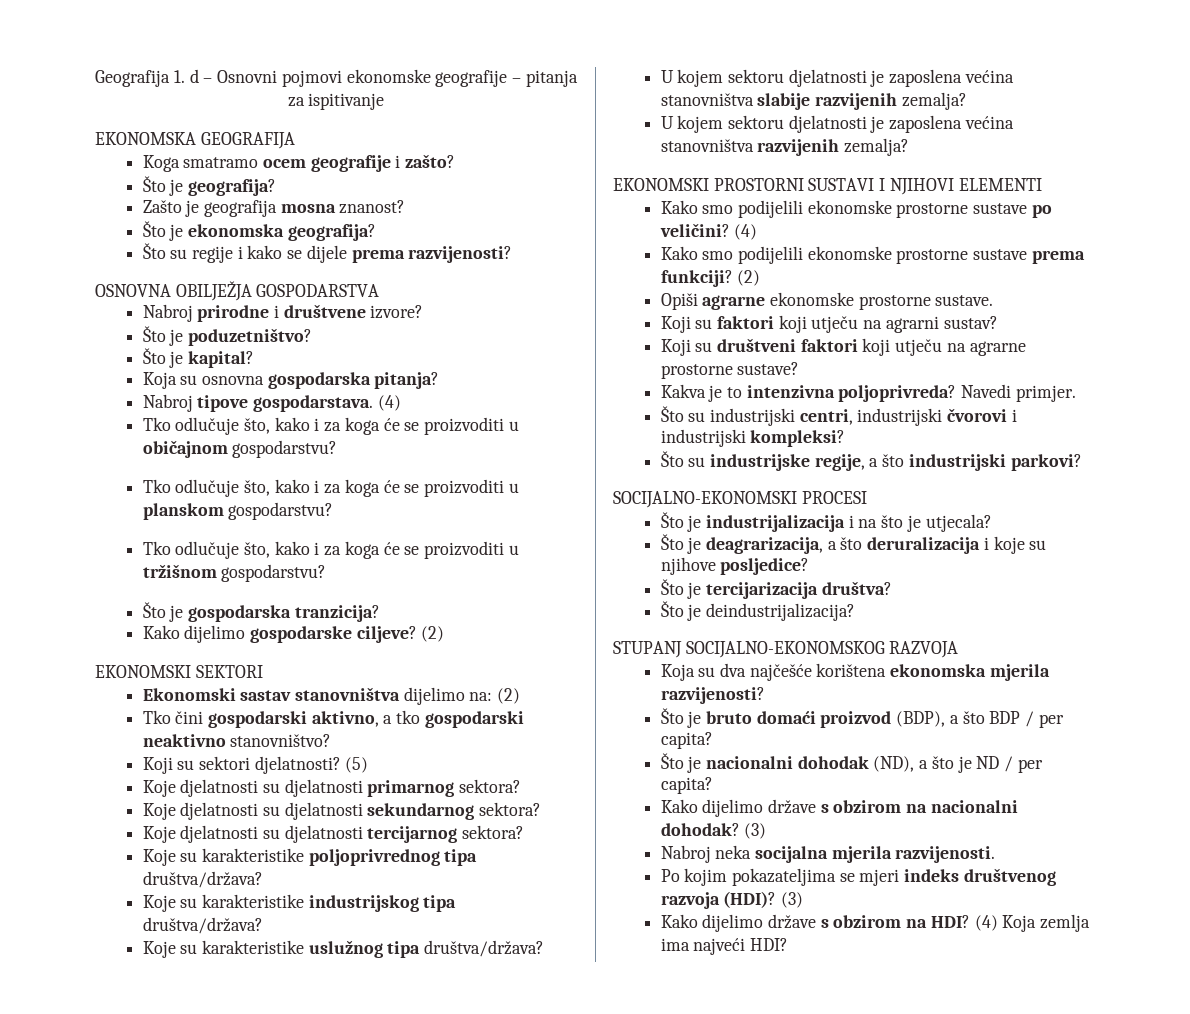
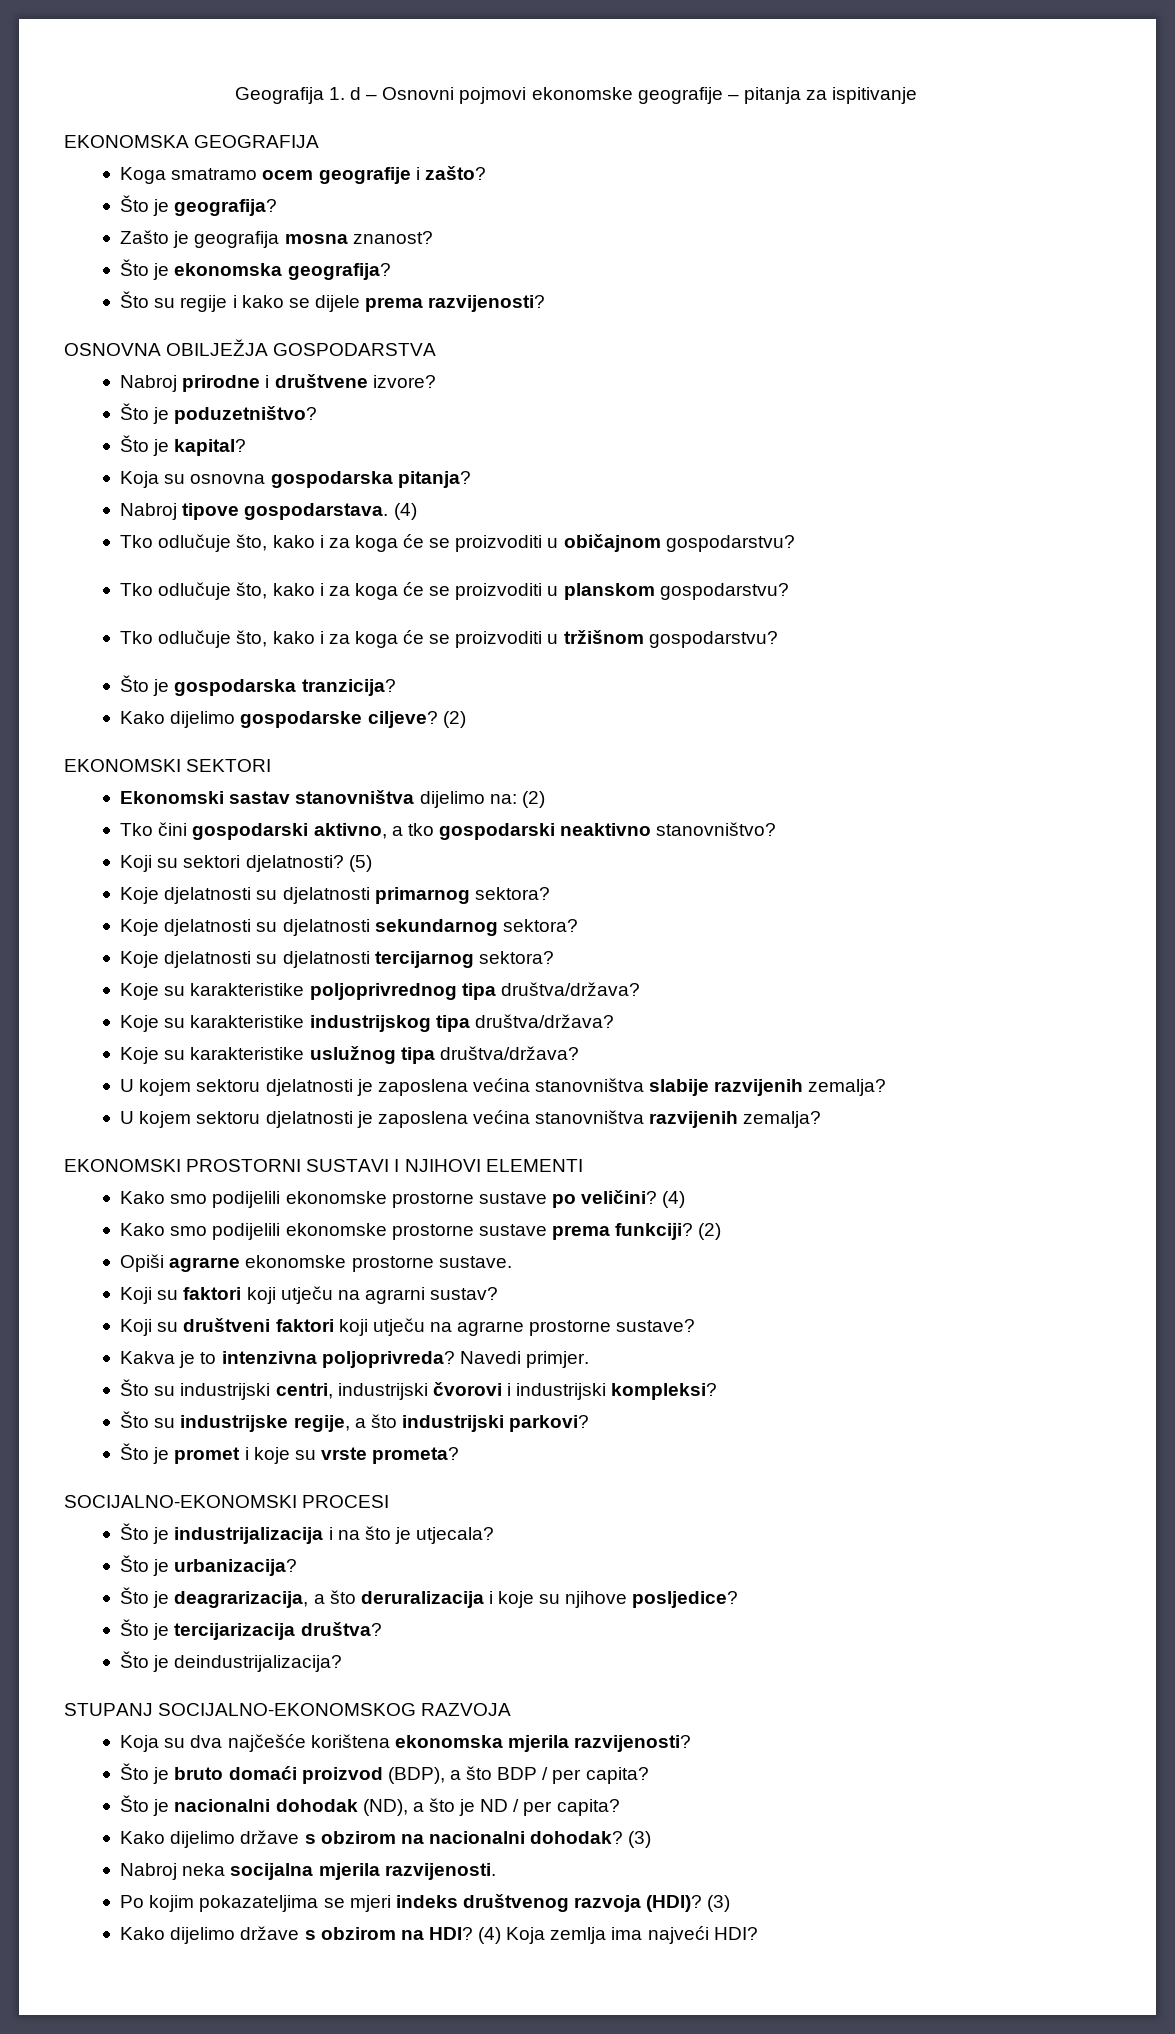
(1082, 462) none -> [120,1443,460,1464] // Što je promet i koje su vrste prometa?
(992, 523) none -> [120,1555,298,1576] // Što je urbanizacija?

